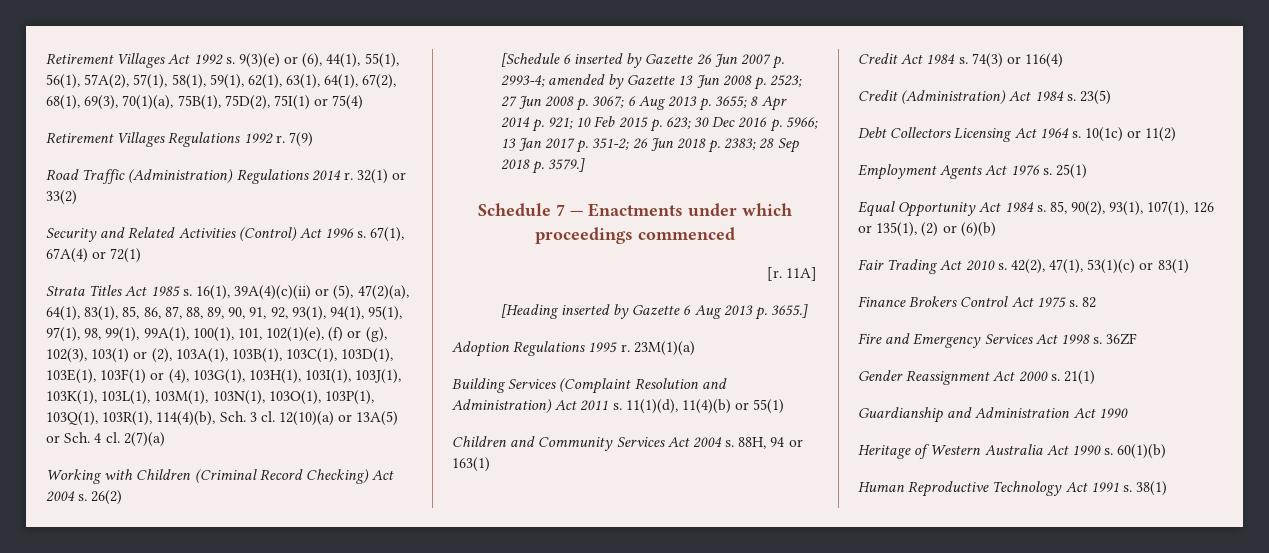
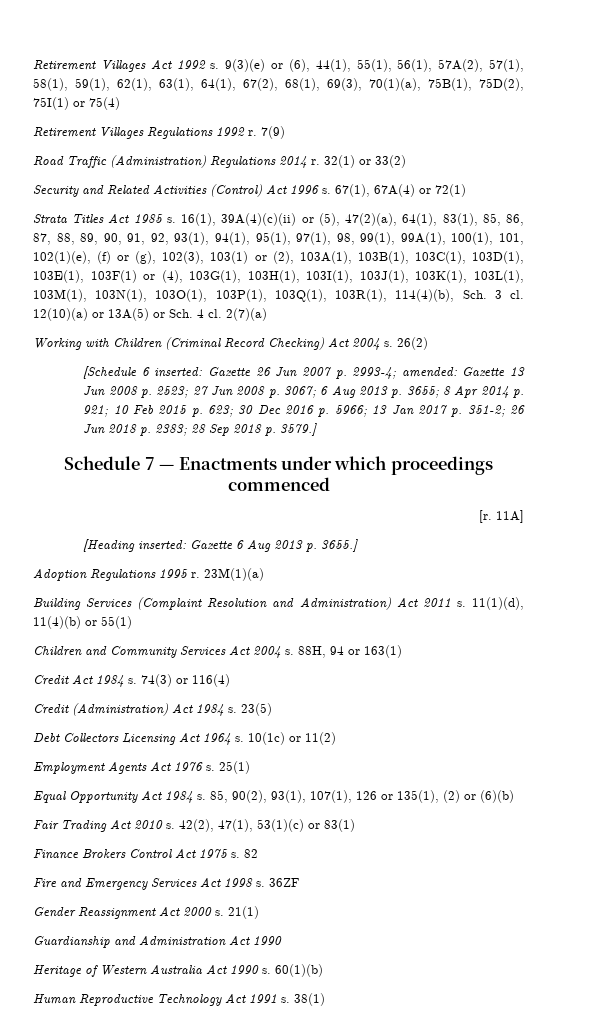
[573,53,643,68] inserted by -> [154,367,203,377] inserted:
[547,74,624,89] amended by -> [401,367,457,377] amended:
[560,304,629,319] inserted by -> [138,540,187,550] inserted:

